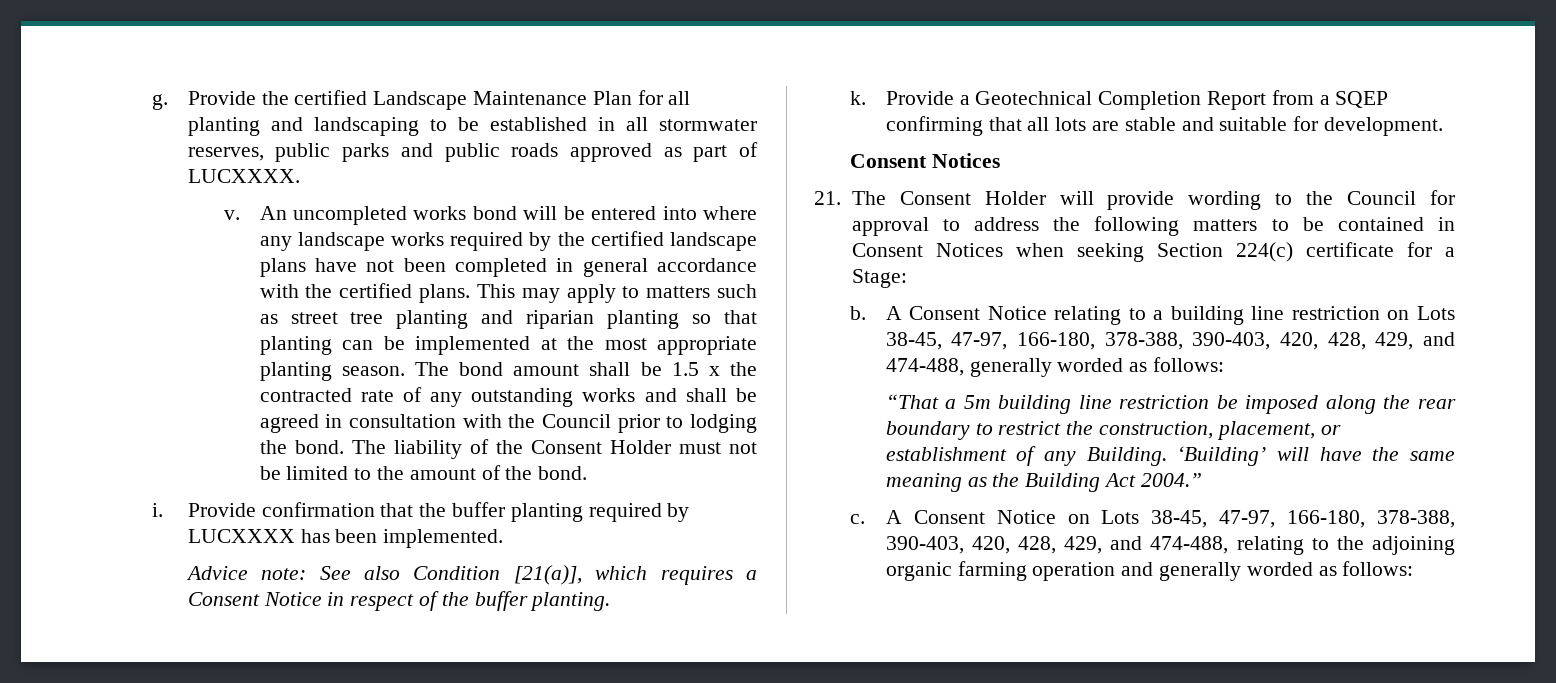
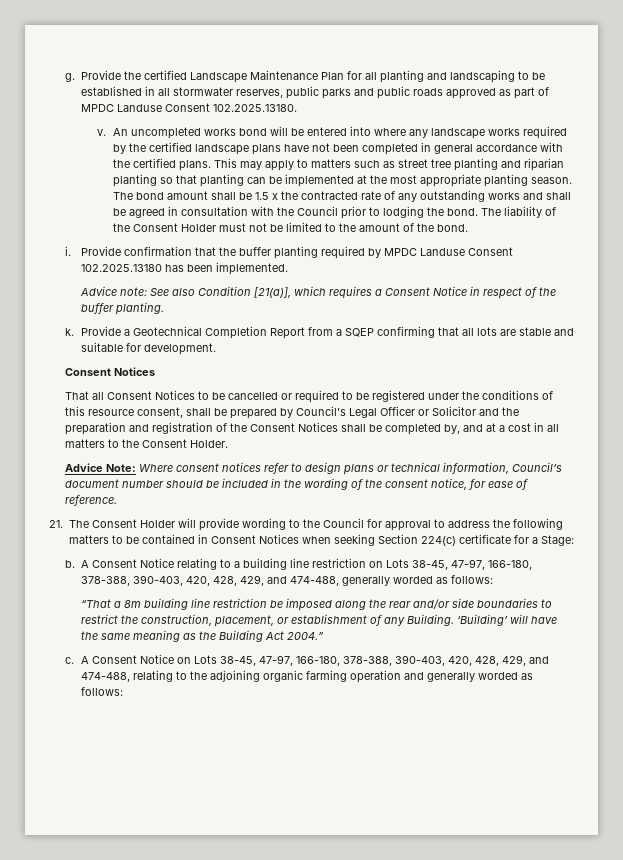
[187,169,300,183] LUCXXXX. -> [80,103,297,112] MPDC Landuse Consent 102.2025.13180.
[187,529,295,543] LUCXXXX -> [383,247,513,256] [80,264,162,272] MPDC Landuse Consent 102.2025.13180
(1000, 160) none -> [64,390,553,403] [64,406,519,419] [64,422,559,435] [64,439,228,448] [64,462,562,475] [64,478,528,490] [64,495,117,506] // That all Consent Notices to be cancelled or required to be registered under the conditions of this resource consent, shall be prepared by Council’s Legal Officer or Solicitor and the preparation and registration of the Consent Notices shall be completed by, and at a cost in all matters to the Consent Holder. // Advice Note: Where consent notices refer to design plans or technical information, Council’s document number should be included in the wording of the consent notice, for ease of reference.
[963,395,991,409] 5m -> [123,600,141,608] 8m
[885,421,970,440] boundary -> [412,598,538,609] and/or side boundaries

